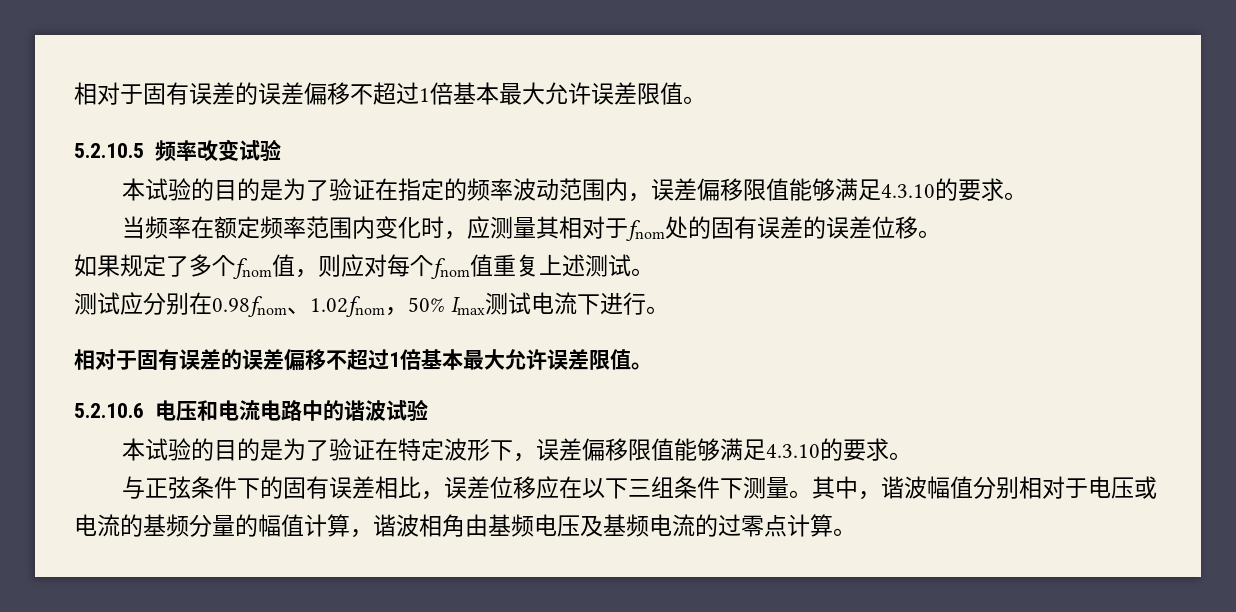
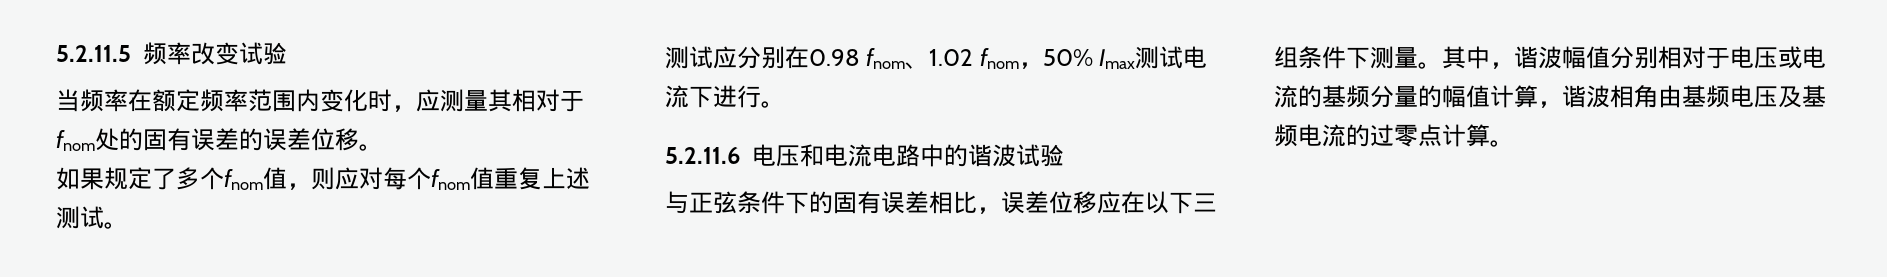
[74,82,706,105] [74,139,282,161] [122,178,1028,202] 相对于固有误差的误差偏移不超过1倍基本最大允许误差限值。 // 5.2.10.5频率改变试验 // 本试验的目的是为了验证在指定的频率波动范围内，误差偏移限值能够满足4.3.10的要求。 -> [56,42,287,65] 5.2.11.5频率改变试验
[212,296,385,317] 0.98fnom、1.02fnom -> [809,48,1019,69] 0.98 fnom、1.02 fnom
[74,349,652,371] [74,403,144,418] 相对于固有误差的误差偏移不超过1倍基本最大允许误差限值。 // 5.2.10.6 -> [665,147,740,164] 5.2.11.6
[122,438,913,462] // 本试验的目的是为了验证在特定波形下，误差偏移限值能够满足4.3.10的要求。 -> (1064, 155) none

